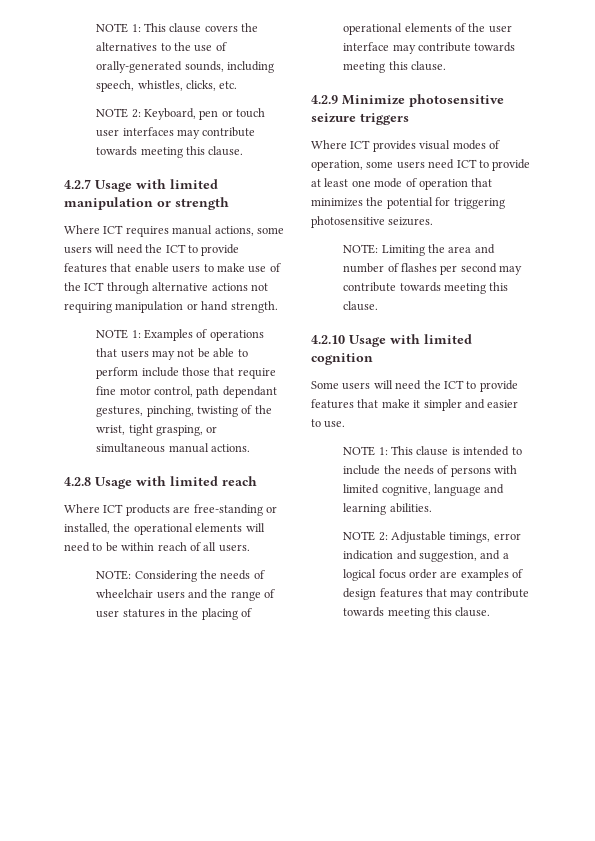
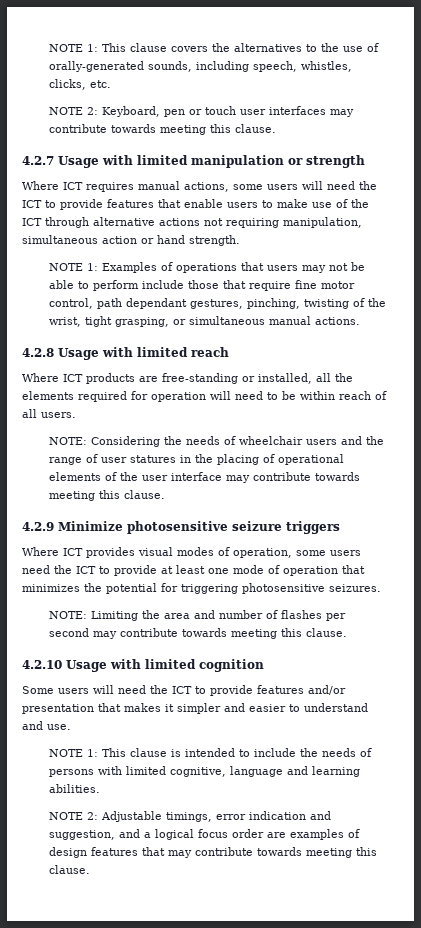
[115,301,184,313] manipulation -> [283,217,362,228] [22,235,137,244] manipulation, simultaneous action
[113,523,243,535] the operational elements -> [316,373,353,382] [22,391,206,402] all the elements required for operation
(455, 164) none -> [54,565,72,574] the
[357,399,410,408] that make -> [308,685,346,695] [22,703,161,714] and/or presentation that makes
(321, 423) none -> [304,703,368,712] [22,721,43,730] understand and

